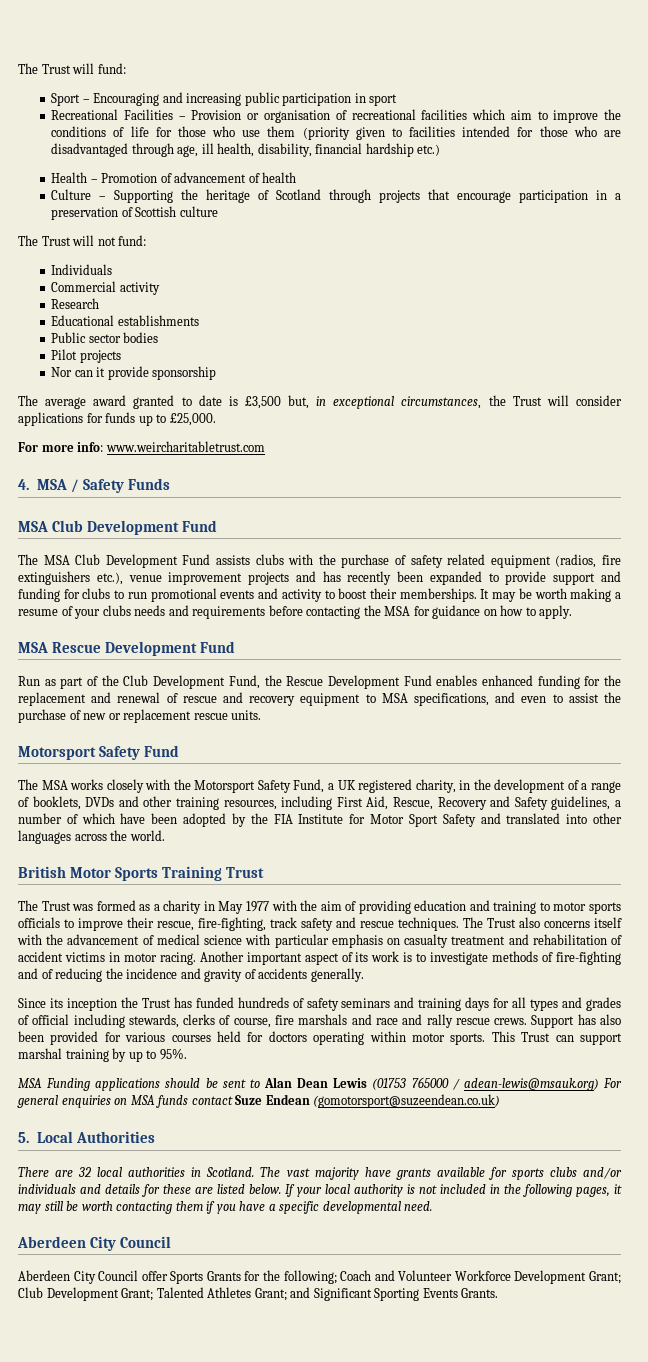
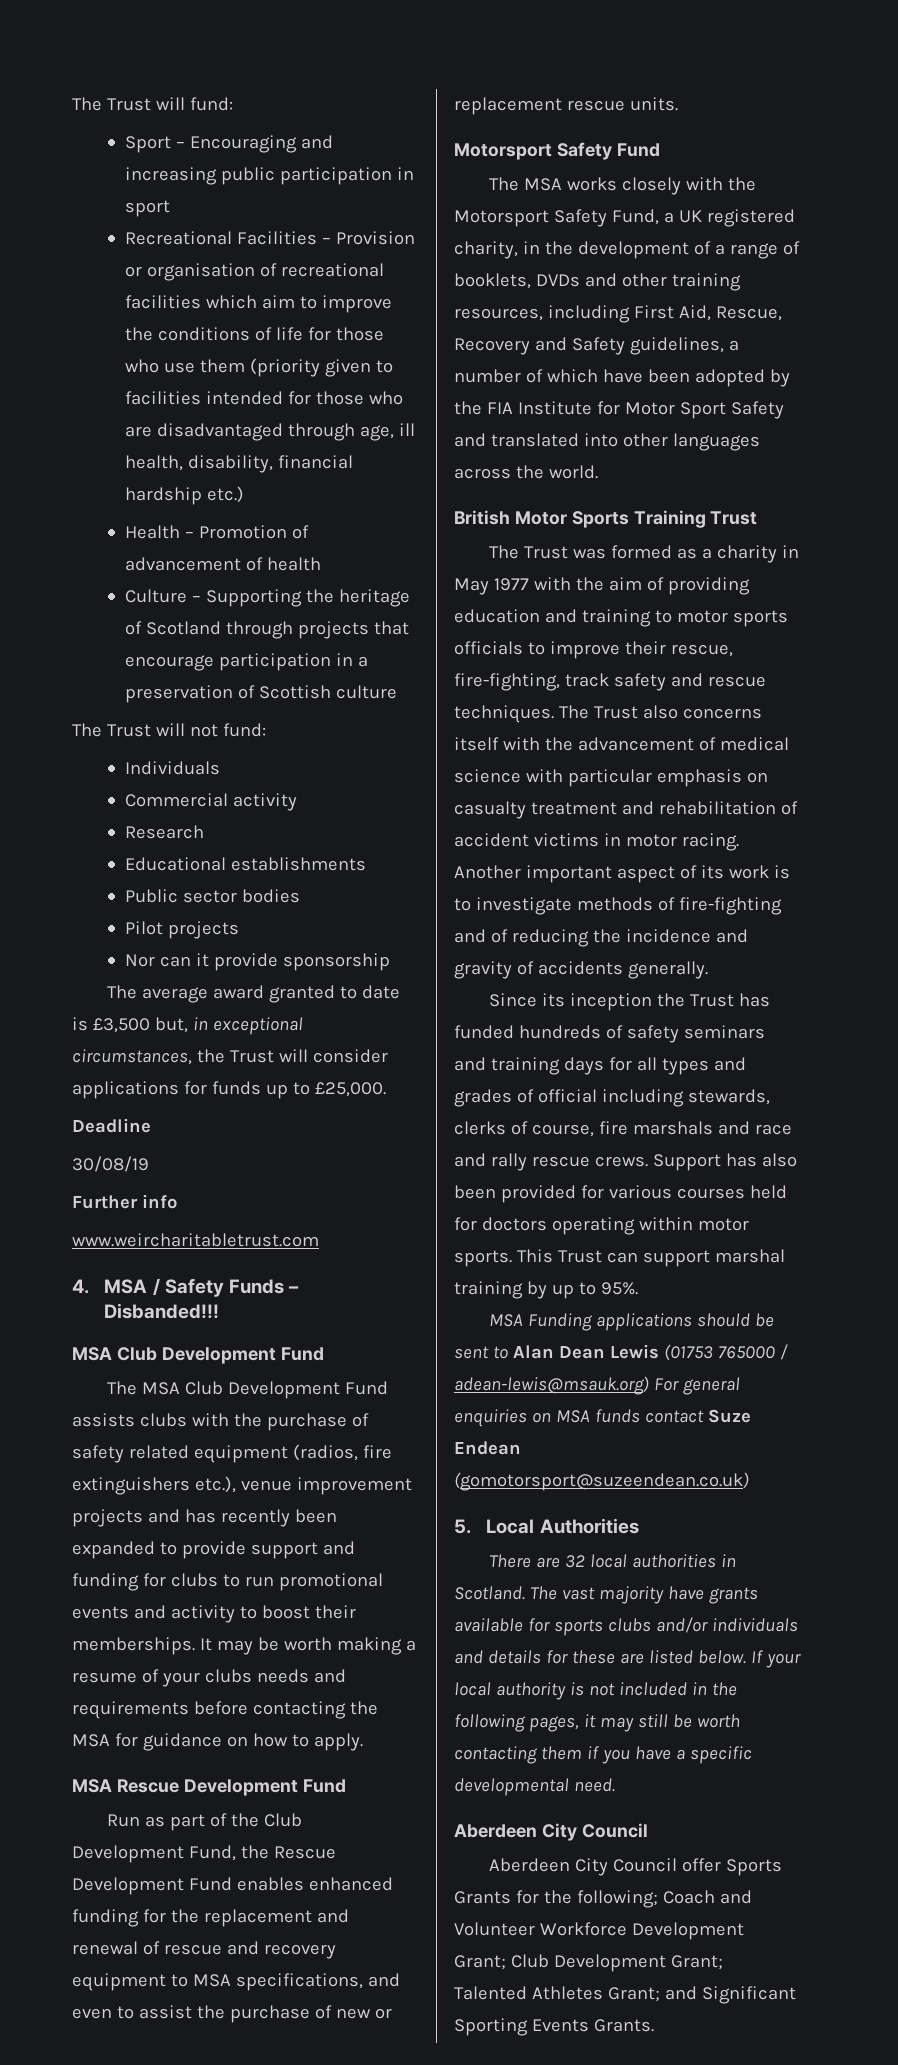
[18,442,104,452] For more info: -> [72,1118,151,1133] [72,1156,149,1172] [72,1194,177,1209] Deadline // 30/08/19 // Further info //
(171, 484) none -> [287,1286,299,1293] [104,1303,220,1319] – Disbanded!!!

